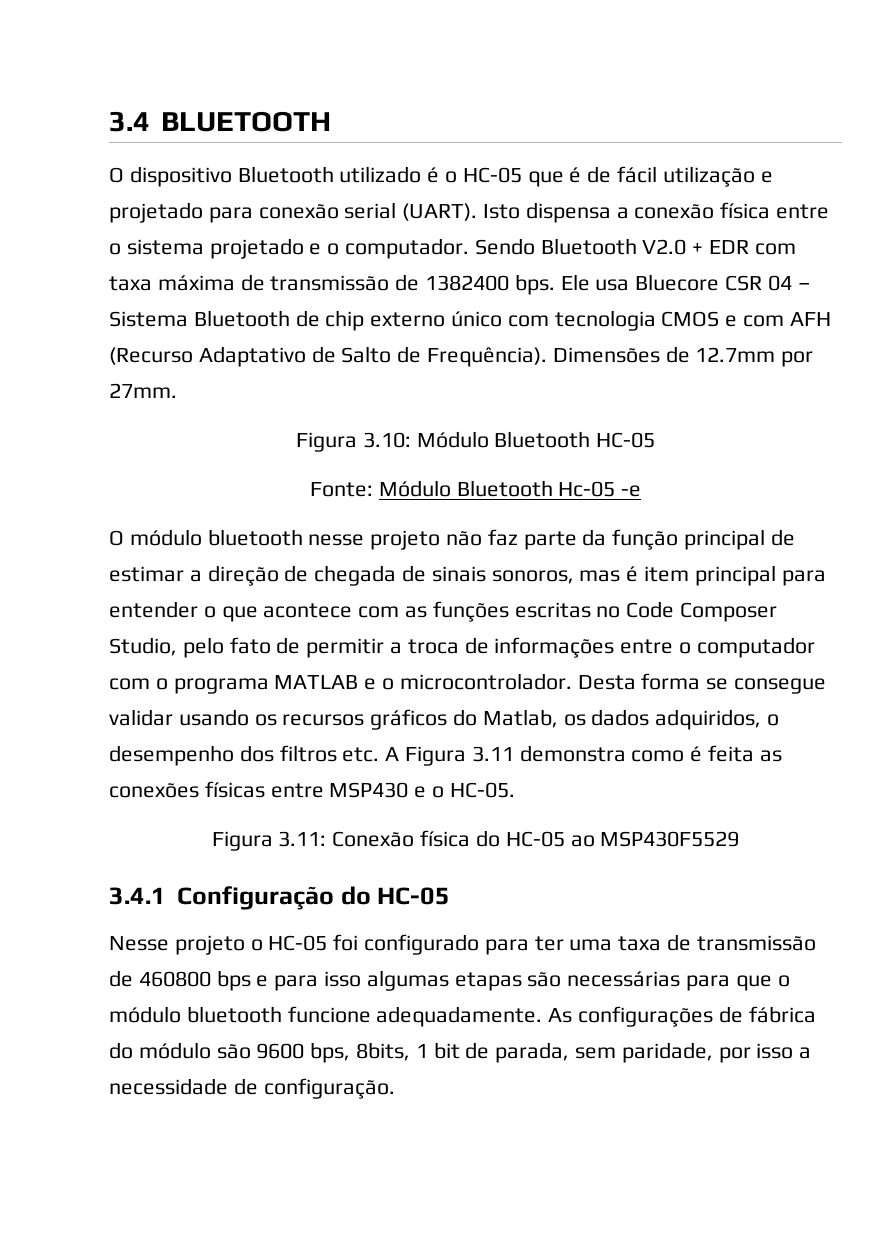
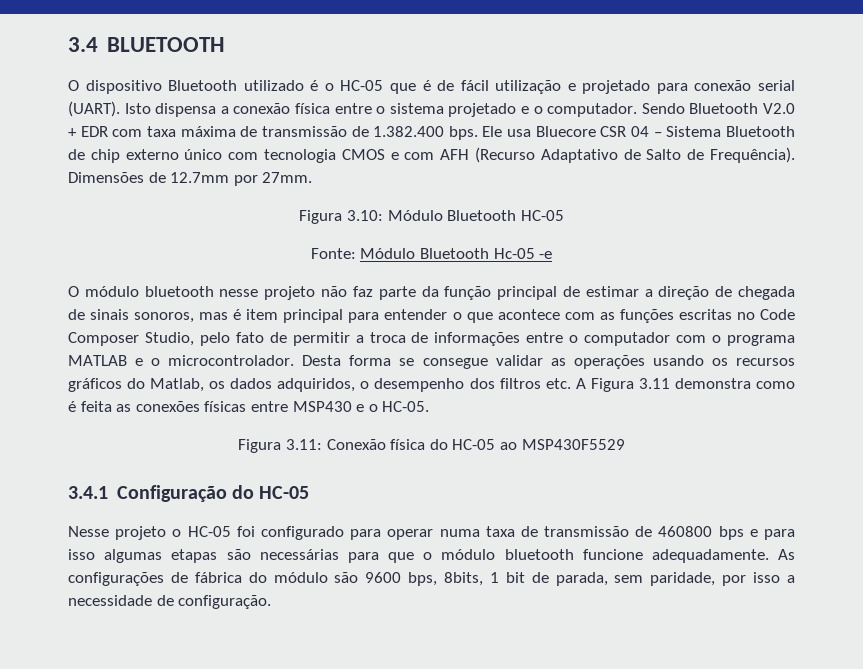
[425,275,510,291] 1382400 -> [373,126,445,137] 1.382.400
(173, 717) none -> [550,355,645,369] as operações
[534,936,613,951] ter uma -> [387,529,480,540] operar numa

